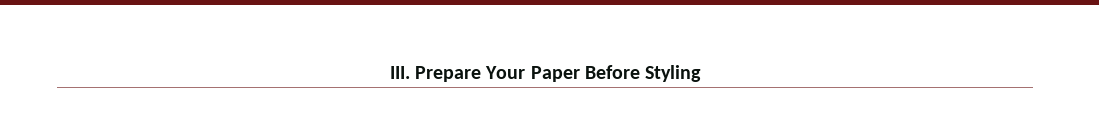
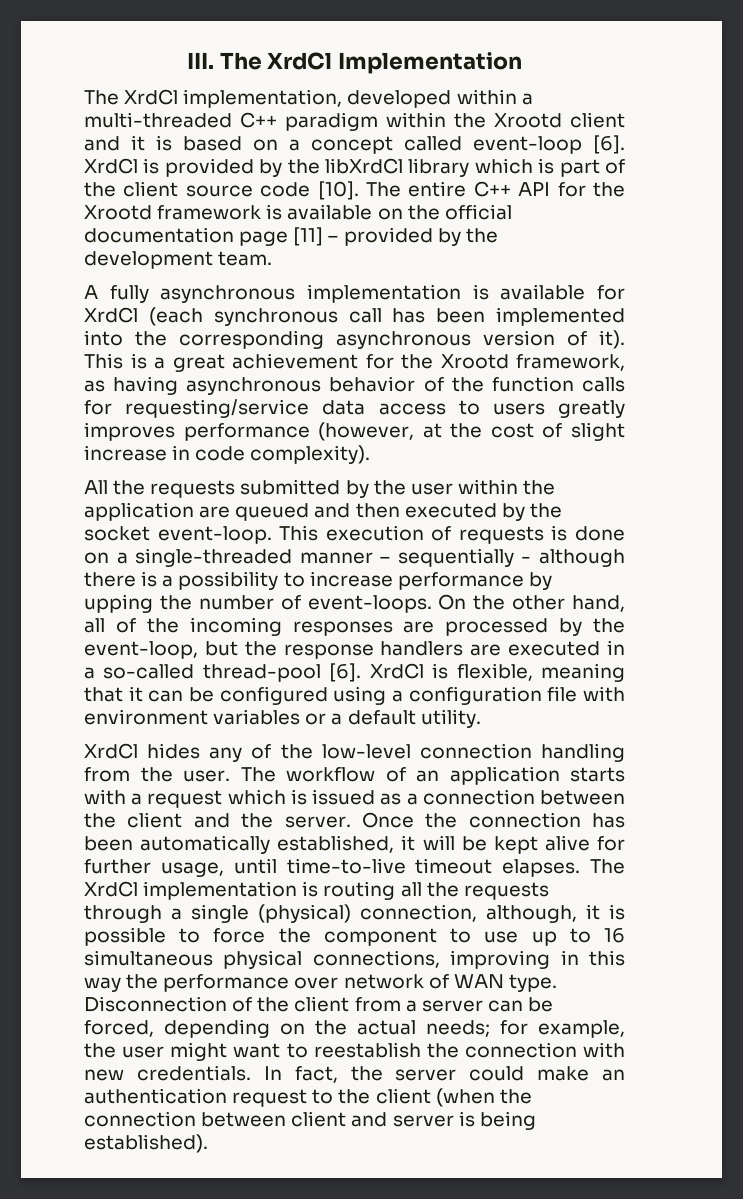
[415,65,702,82] Prepare Your Paper Before Styling -> [219,52,523,74] [84,89,533,108] [84,112,625,131] [84,135,625,154] [84,158,625,177] [84,181,625,200] [84,204,512,220] [84,227,498,246] [84,251,273,269] [84,284,625,303] [84,307,625,326] [84,330,625,349] [84,353,625,372] [84,376,626,395] [84,399,626,418] [84,422,625,441] [84,445,371,464] [84,479,556,498] [84,502,562,521] [84,525,625,544] [84,548,625,567] [84,571,552,590] [84,594,625,613] [84,617,625,636] [84,640,626,659] [84,663,626,682] [84,686,626,705] [84,709,481,728] [84,743,625,762] [84,766,625,785] [84,789,625,808] [84,812,625,828] [84,835,625,854] [84,858,625,877] [84,881,549,900] [84,904,625,923] [84,927,625,946] [84,950,625,969] [84,974,557,992] [84,996,554,1012] [84,1019,625,1038] [84,1042,625,1061] [84,1065,625,1083] [84,1088,532,1107] [84,1111,536,1130] [84,1134,208,1153] The XrdCl Implementation // The XrdCl implementation, developed within a multi-threaded C++ paradigm within the Xrootd client and it is based on a concept called event-loop [6]. XrdCl is provided by the libXrdCl library which is part of the client source code [10]. The entire C++ API for the Xrootd framework is available on the official documentation page [11] – provided by the development team. // A fully asynchronous implementation is available for XrdCl (each synchronous call has been implemented into the corresponding asynchronous version of it). This is a great achievement for the Xrootd framework, as having asynchronous behavior of the function calls for requesting/service data access to users greatly improves performance (however, at the cost of slight increase in code complexity). // All the requests submitted by the user within the application are queued and then executed by the socket event-loop. This execution of requests is done on a single-threaded manner – sequentially - although there is a possibility to increase performance by upping the number of event-loops. On the other hand, all of the incoming responses are processed by the event-loop, but the response handlers are executed in a so-called thread-pool [6]. XrdCl is flexible, meaning that it can be configured using a configuration file with environment variables or a default utility. // XrdCl hides any of the low-level connection handling from the user. The workflow of an application starts with a request which is issued as a connection between the client and the server. Once the connection has been automatically established, it will be kept alive for further usage, until time-to-live timeout elapses. The XrdCl implementation is routing all the requests through a single (physical) connection, although, it is possible to force the component to use up to 16 simultaneous physical connections, improving in this way the performance over network of WAN type. Disconnection of the client from a server can be forced, depending on the actual needs; for example, the user might want to reestablish the connection with new credentials. In fact, the server could make an authentication request to the client (when the connection between client and server is being established).

